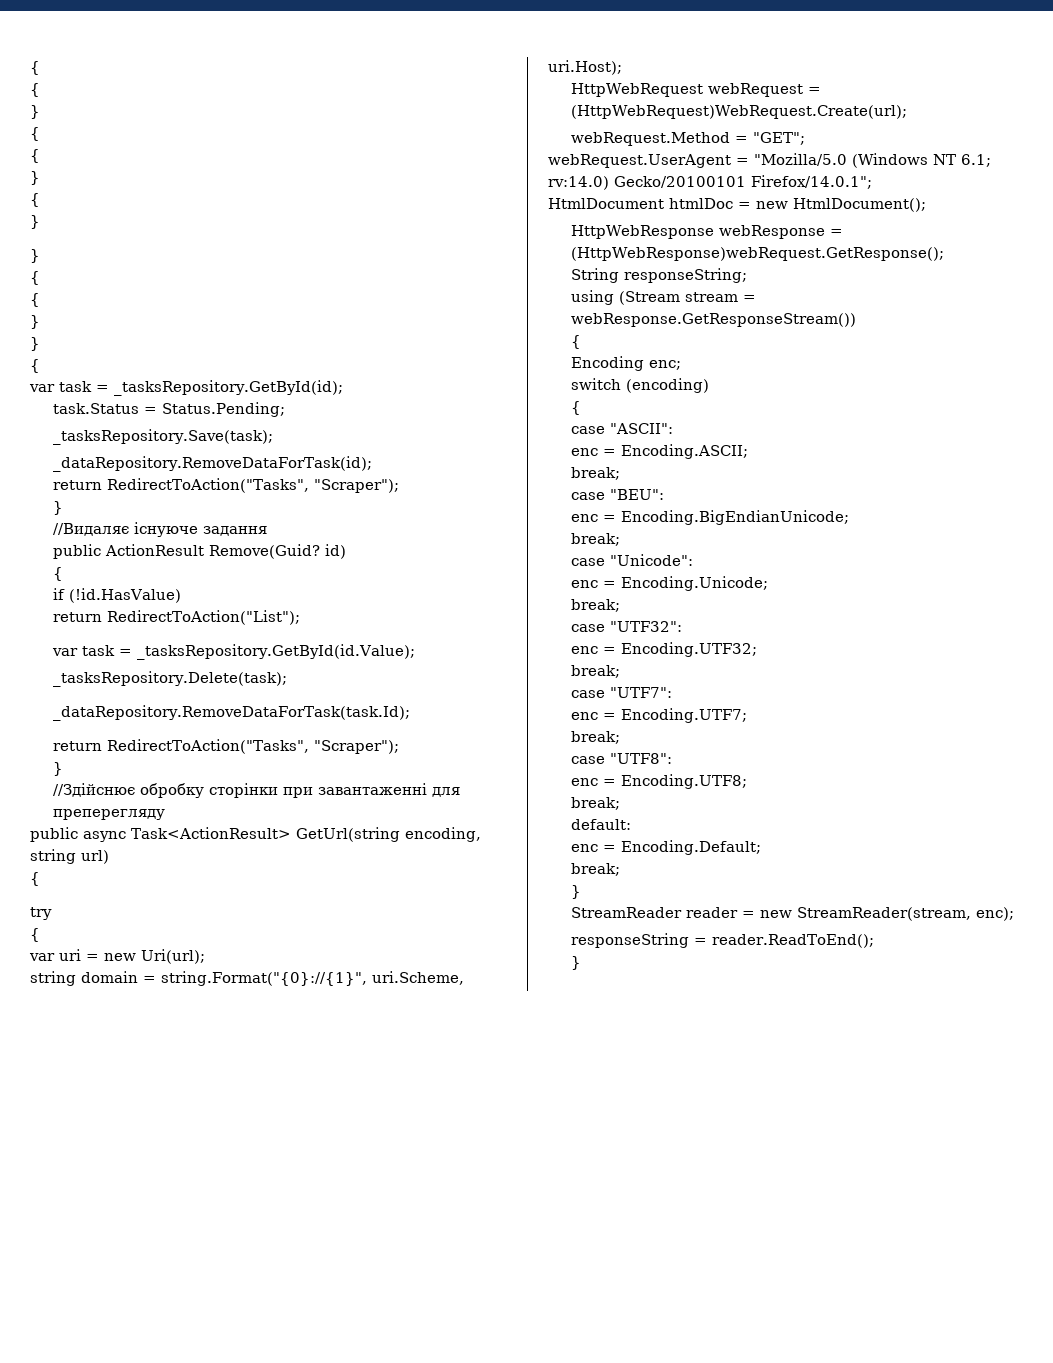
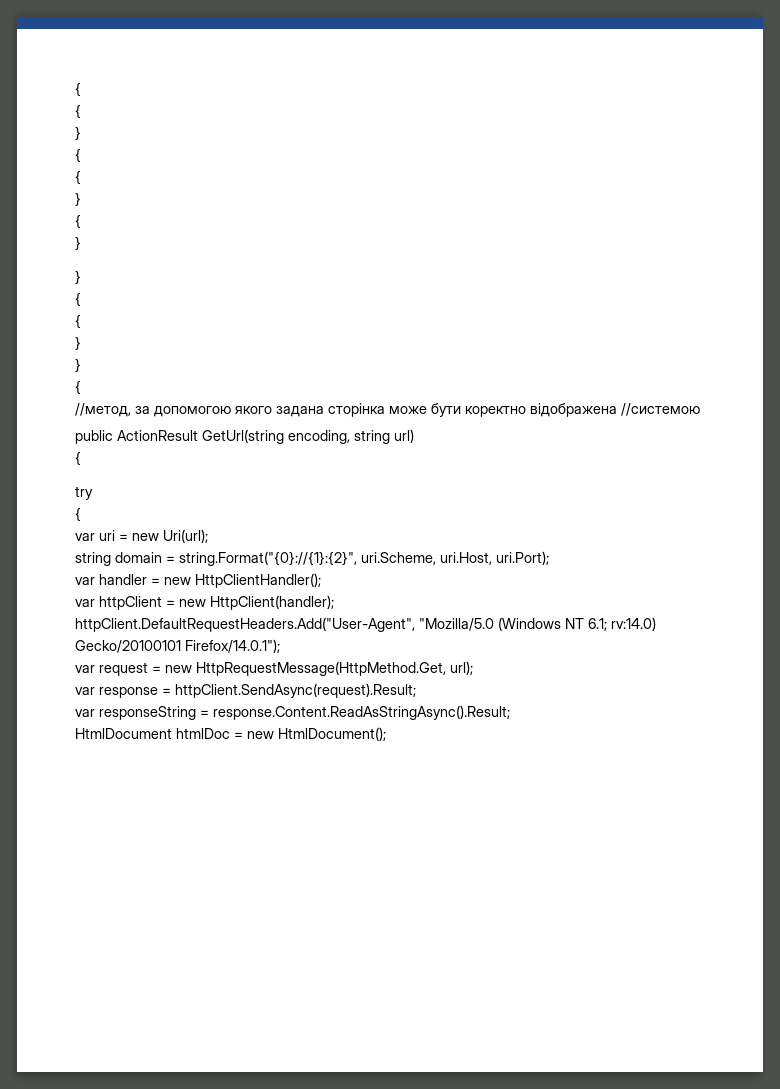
[29,380,343,396] [53,402,286,417] [53,429,274,445] [53,456,373,472] [53,478,400,493] [53,501,64,515] [53,522,268,537] [53,544,347,559] [53,567,64,581] [53,588,182,603] [53,610,301,625] [52,644,416,660] [53,671,288,687] [53,705,411,721] [53,739,400,754] [53,762,64,776] [53,783,461,798] [53,809,166,820] [30,827,291,842] var task = _tasksRepository.GetById(id); // task.Status = Status.Pending; // _tasksRepository.Save(task); // _dataRepository.RemoveDataForTask(id); // return RedirectToAction("Tasks", "Scraper"); // } // //Видаляє існуюче задання // public ActionResult Remove(Guid? id) // { // if (!id.HasValue) // return RedirectToAction("List"); // var task = _tasksRepository.GetById(id.Value); // _tasksRepository.Delete(task); // _dataRepository.RemoveDataForTask(task.Id); // return RedirectToAction("Tasks", "Scraper"); // } // //Здійснює обробку сторінки при завантаженні для преперегляду // public async Task<ActionResult> -> [75,403,700,417] [75,430,198,444] //метод, за допомогою якого задана сторінка може бути коректно відображена //системою // public ActionResult
[161,971,464,986] [548,60,622,75] [571,83,822,97] [571,105,908,119] [571,132,806,146] [548,154,749,168] string.Format("{0}://{1}", uri.Scheme, uri.Host); // HttpWebRequest webRequest = (HttpWebRequest)WebRequest.Create(url); // webRequest.Method = "GET"; // webRequest.UserAgent = -> [179,551,549,566] [75,573,321,588] [75,595,334,610] [75,617,415,632] string.Format("{0}://{1}:{2}", uri.Scheme, uri.Host, uri.Port); // var handler = new HttpClientHandler(); // var httpClient = new HttpClient(handler); // httpClient.DefaultRequestHeaders.Add("User-Agent",
[751,175,872,189] Firefox/14.0.1"; -> [185,639,280,653] [75,661,473,676] [75,683,416,698] [75,705,510,720] Firefox/14.0.1"); // var request = new HttpRequestMessage(HttpMethod.Get, url); // var response = httpClient.SendAsync(request).Result; // var responseString = response.Content.ReadAsStringAsync().Result;
[571,225,844,239] [571,247,945,261] [571,268,748,283] [571,290,757,305] [571,313,857,327] [571,335,582,349] [571,356,682,371] [571,378,710,393] [571,401,582,415] [571,423,674,434] [571,444,749,459] [571,467,621,480] [571,489,665,500] [571,510,850,525] [571,533,621,546] [571,554,694,566] [571,576,769,591] [571,599,621,612] [571,621,683,632] [571,642,758,657] [571,665,621,678] [571,687,673,698] [571,708,748,723] [571,731,621,744] [571,753,673,764] [571,774,748,789] [571,797,621,810] [571,819,632,830] [571,840,762,855] [571,863,621,876] [571,885,582,899] [571,907,1015,921] [571,933,875,948] [571,956,582,970] // HttpWebResponse webResponse = (HttpWebResponse)webRequest.GetResponse(); // String responseString; // using (Stream stream = webResponse.GetResponseStream()) // { // Encoding enc; // switch (encoding) // { // case "ASCII": // enc = Encoding.ASCII; // break; // case "BEU": // enc = Encoding.BigEndianUnicode; // break; // case "Unicode": // enc = Encoding.Unicode; // break; // case "UTF32": // enc = Encoding.UTF32; // break; // case "UTF7": // enc = Encoding.UTF7; // break; // case "UTF8": // enc = Encoding.UTF8; // break; // default: // enc = Encoding.Default; // break; // } // StreamReader reader = new StreamReader(stream, enc); // responseString = reader.ReadToEnd(); // } -> (386, 734) none

